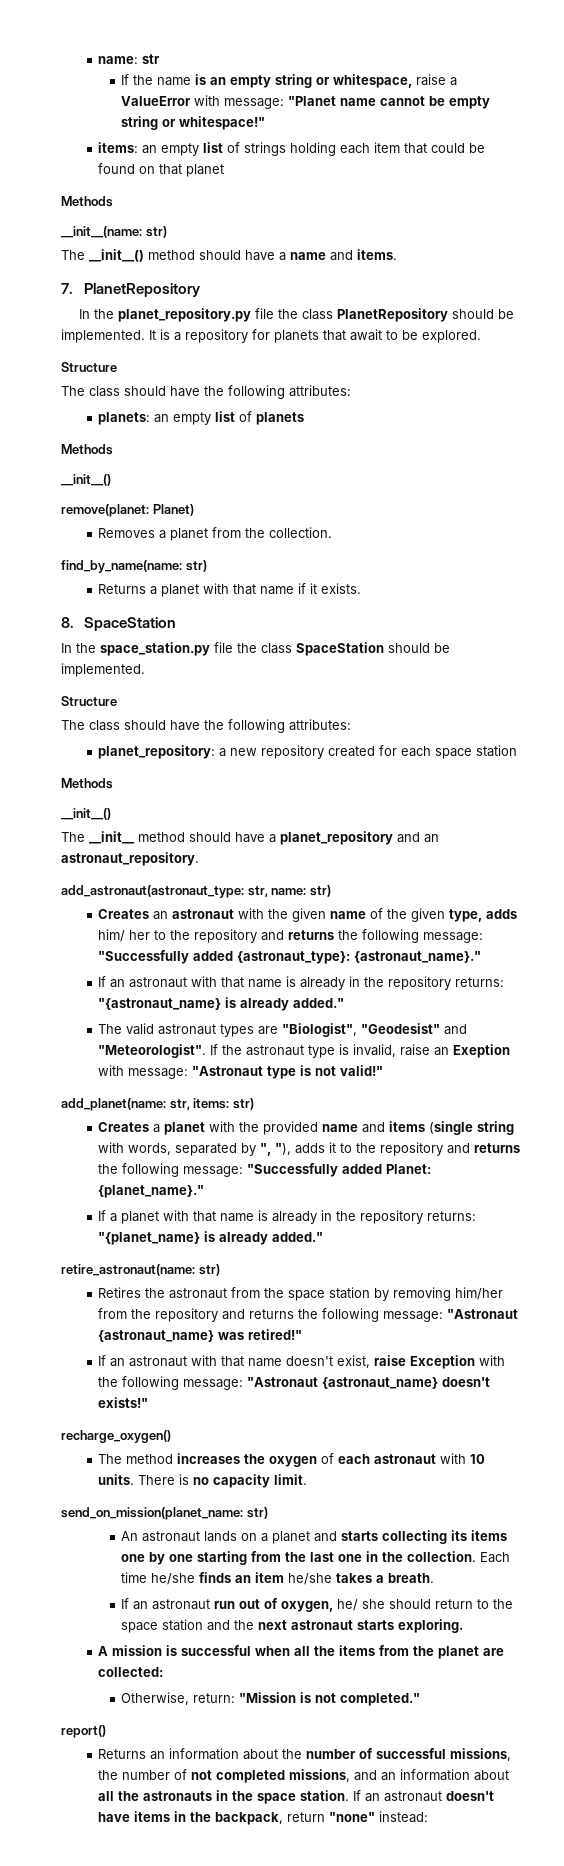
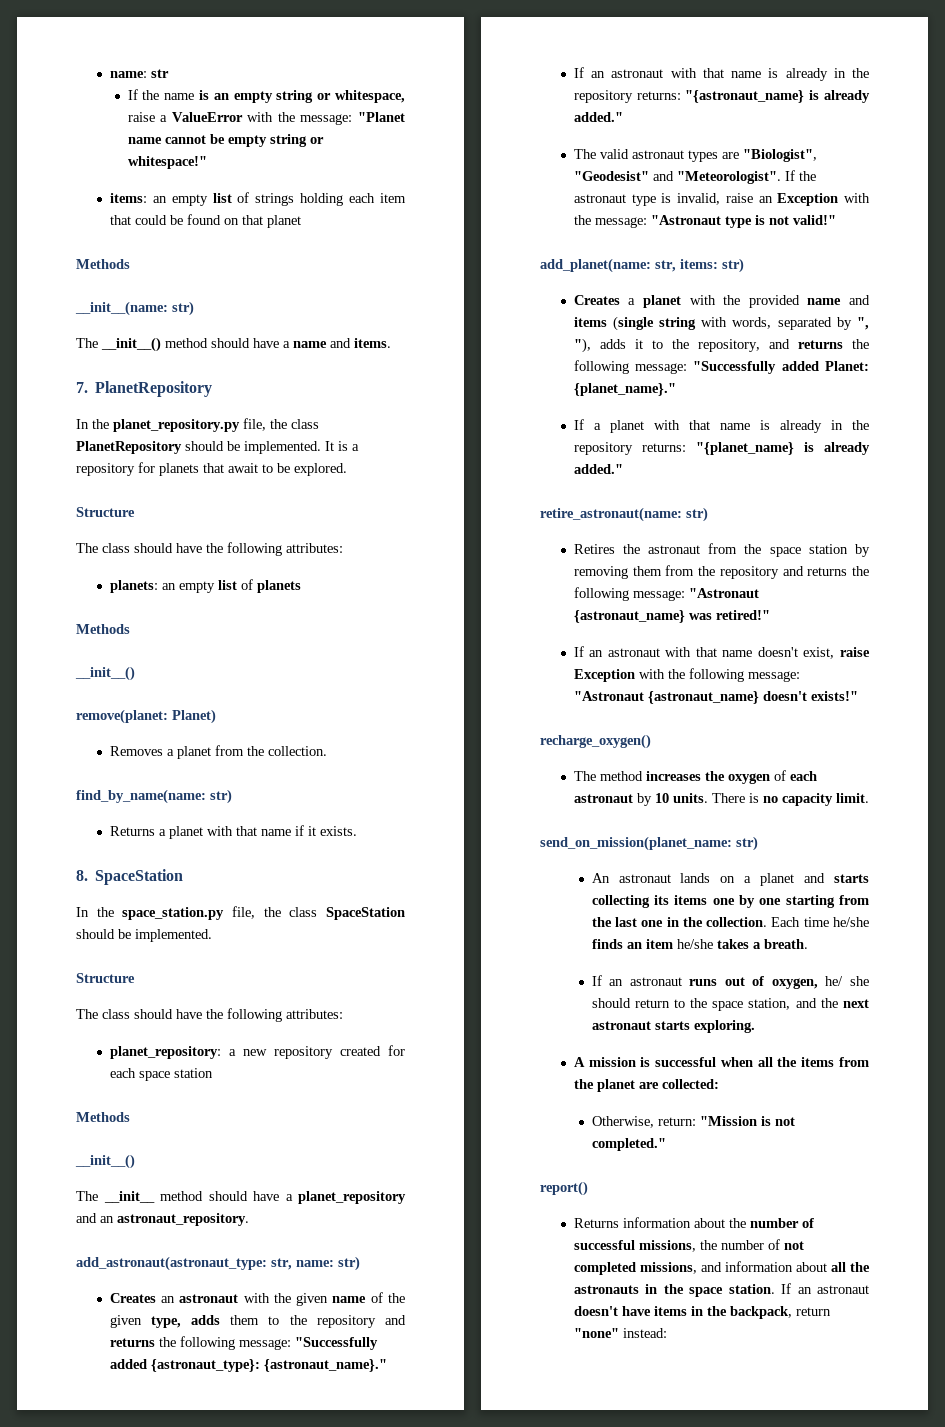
(221, 100) none -> [277,112,295,122] the
[255,308,275,319] file -> [243,418,266,431] file,
[214,642,233,653] file -> [232,906,255,919] file,
[98,929,151,942] him/ her -> [230,1315,260,1325] them
[453,1044,511,1058] [98,1065,125,1076] Exeption with -> [777,193,870,206] [573,215,591,225] Exception with the
[380,1142,444,1156] repository -> [697,339,760,352] repository,
[455,1287,504,1300] him/her -> [632,566,662,576] them
[440,1453,467,1464] with -> [636,793,652,806] by
[214,1601,236,1609] run -> [689,979,718,986] runs
[162,1619,204,1631] station -> [748,998,791,1010] station,
[150,1751,166,1760] an -> (619, 1223) none
[381,1772,397,1781] an -> (722, 1267) none

